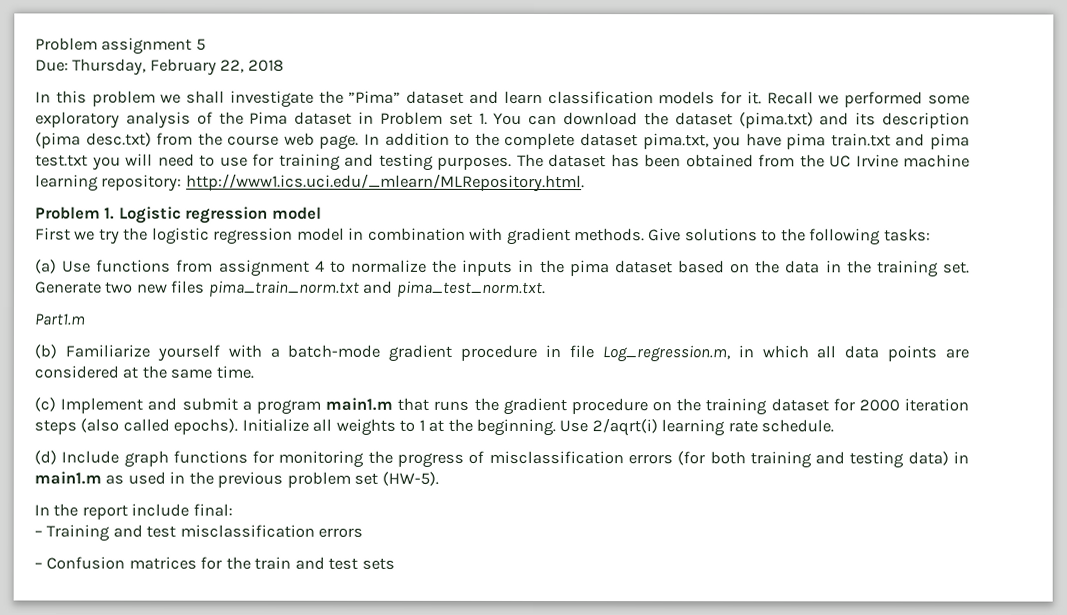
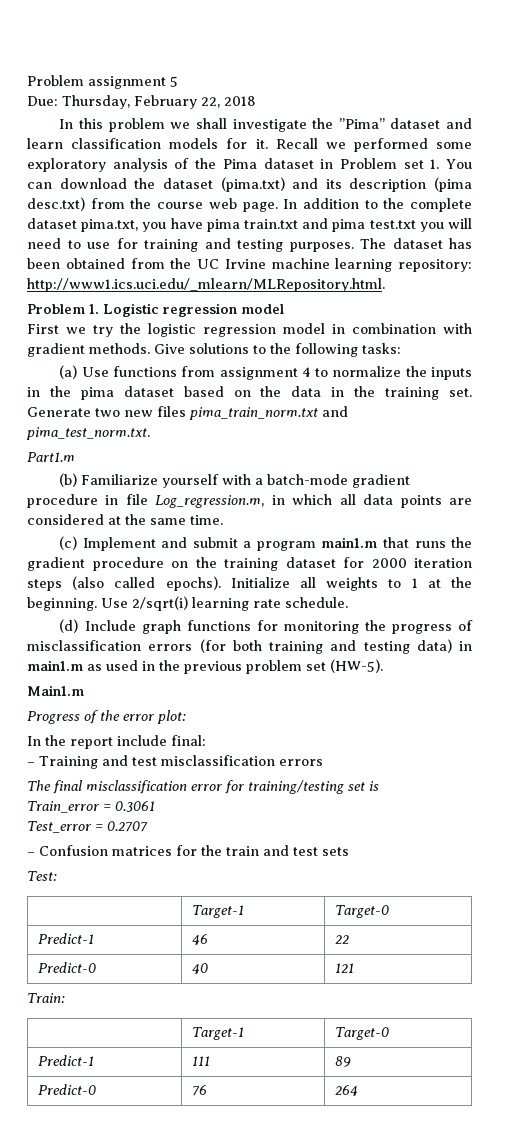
[591,418,658,437] 2/aqrt(i) -> [132,596,188,611] 2/sqrt(i)
(439, 478) none -> [27,685,84,696] [27,710,186,724] // Main1.m // Progress of the error plot:
(364, 532) none -> [27,780,379,794] [27,801,155,813] [27,821,148,833] // The final misclassification error for training/testing set is // Train_error = 0.3061 // Test_error = 0.2707
(395, 563) none -> [27,871,57,881] [192,905,245,918] [335,905,390,918] [38,933,95,944] [192,934,209,945] [335,935,350,944] [38,962,97,973] [192,963,209,974] [335,963,355,973] [27,993,65,1003] [192,1027,245,1040] [335,1027,390,1040] [38,1055,95,1066] [192,1056,211,1066] [335,1056,352,1067] [38,1084,97,1095] [192,1085,208,1096] [335,1085,359,1096] // Test: // | Target-1 | Target-0 // Predict-1 | 46 | 22 // Predict-0 | 40 | 121 // Train: // | Target-1 | Target-0 // Predict-1 | 111 | 89 // Predict-0 | 76 | 264

